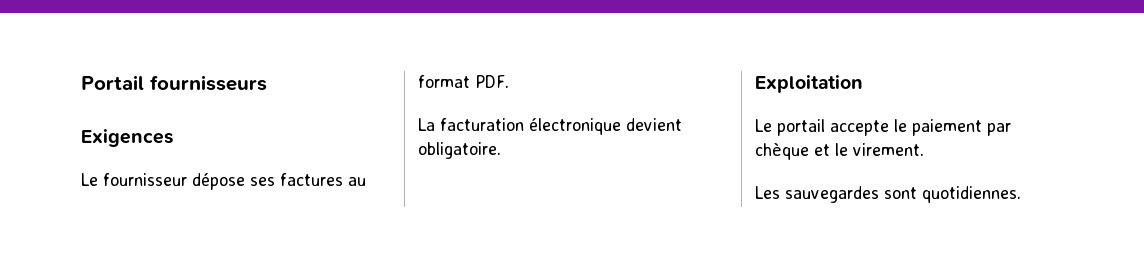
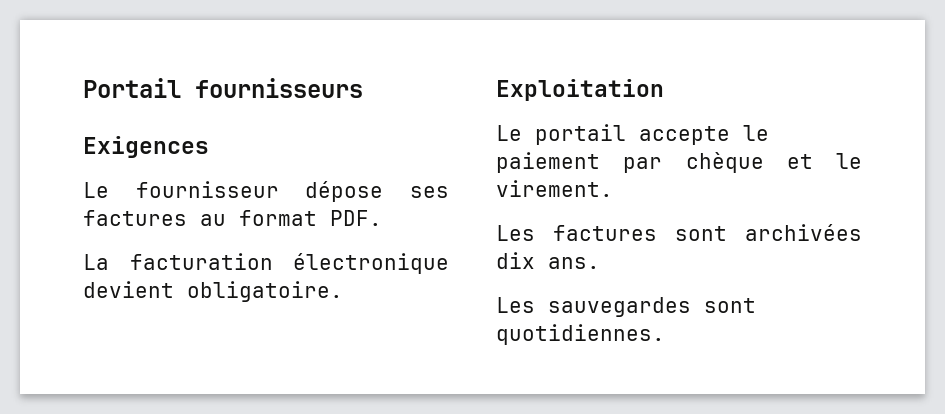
(924, 149) none -> [496,224,862,241] [496,252,600,269] // Les factures sont archivées dix ans.

